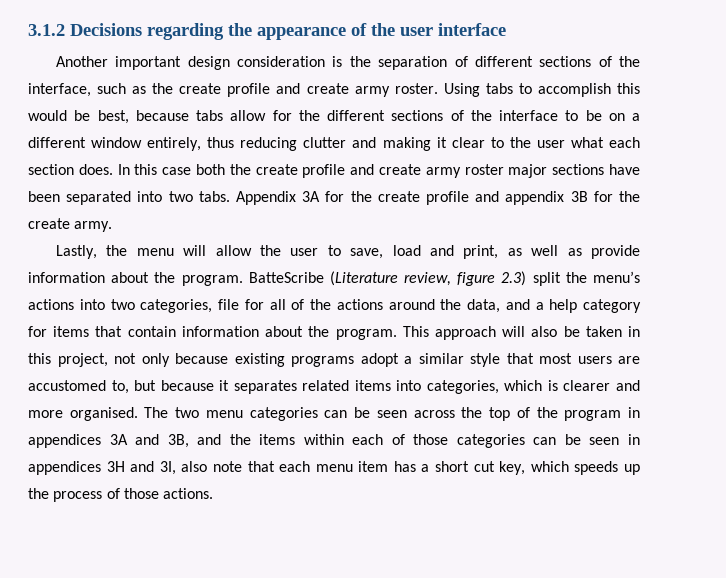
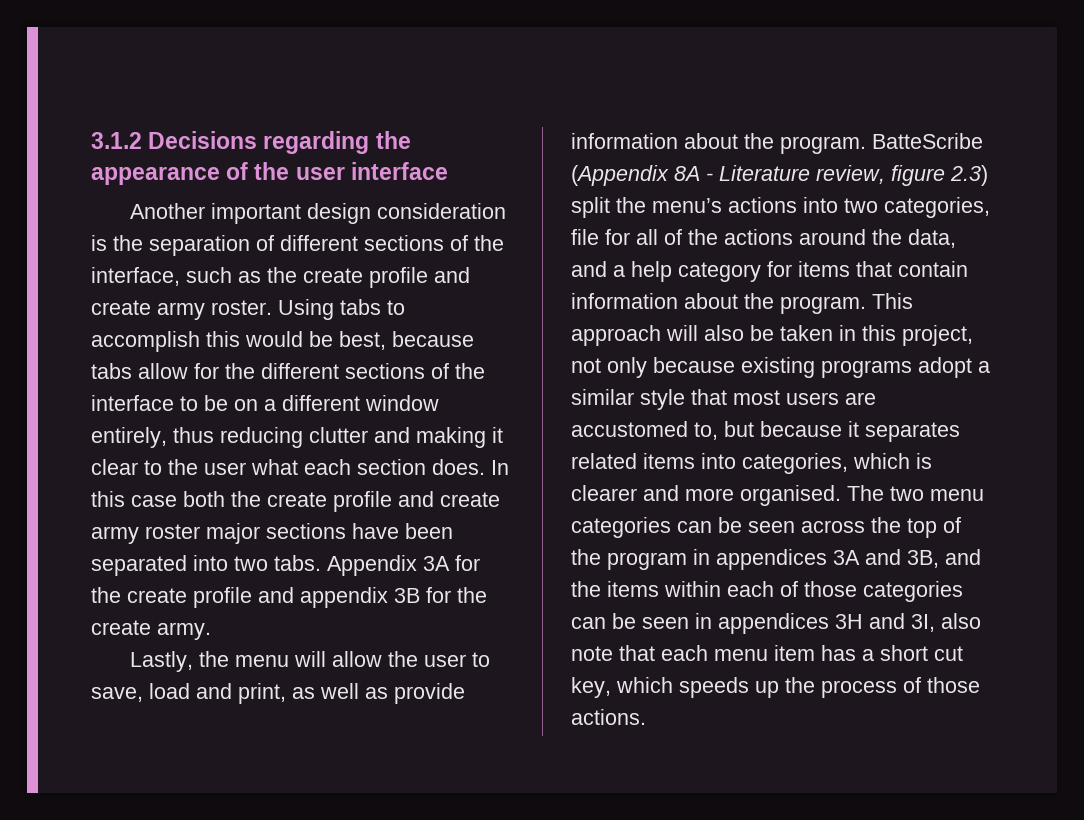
[329,271,398,286] (Literature -> [571,165,810,186] (Appendix 8A - Literature

